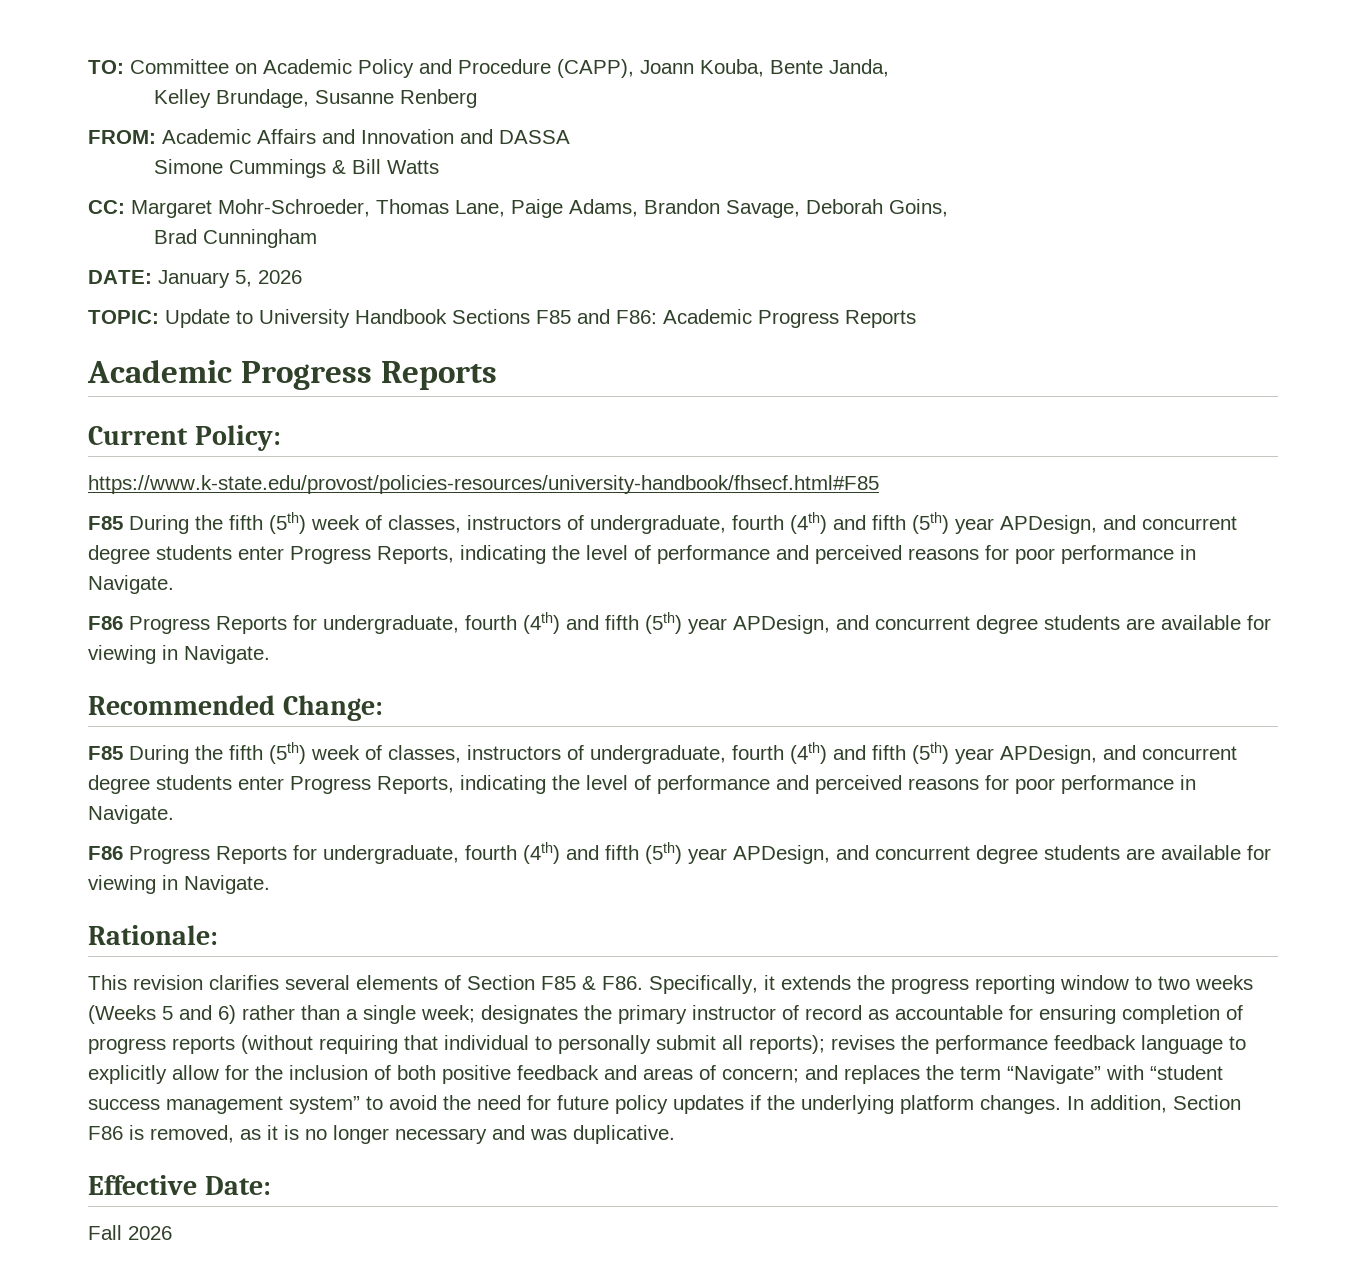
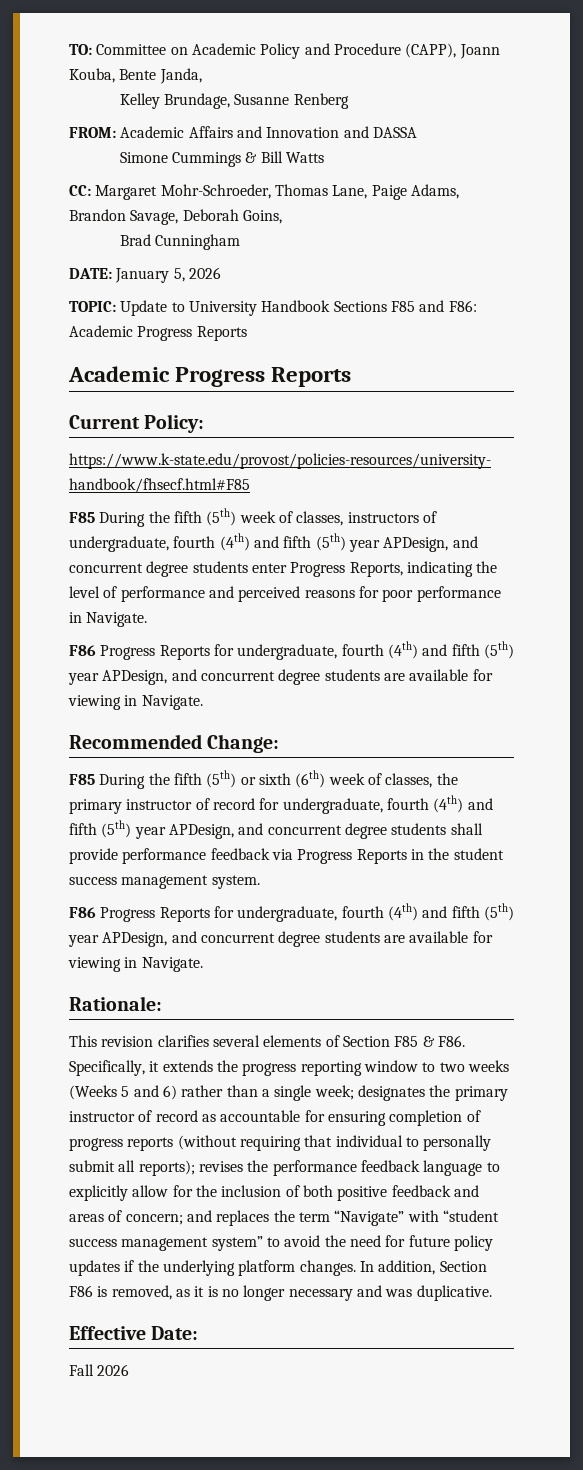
[311,745,584,763] week of classes, instructors of -> [240,770,458,788] [69,798,280,814] or sixth (6th) week of classes, the primary instructor of record for
[238,775,1196,794] [88,805,174,824] enter Progress Reports, indicating the level of performance and perceived reasons for poor performance in Navigate. -> [450,823,483,835] [69,848,504,864] [69,875,260,889] shall provide performance feedback via Progress Reports in the student success management system.

